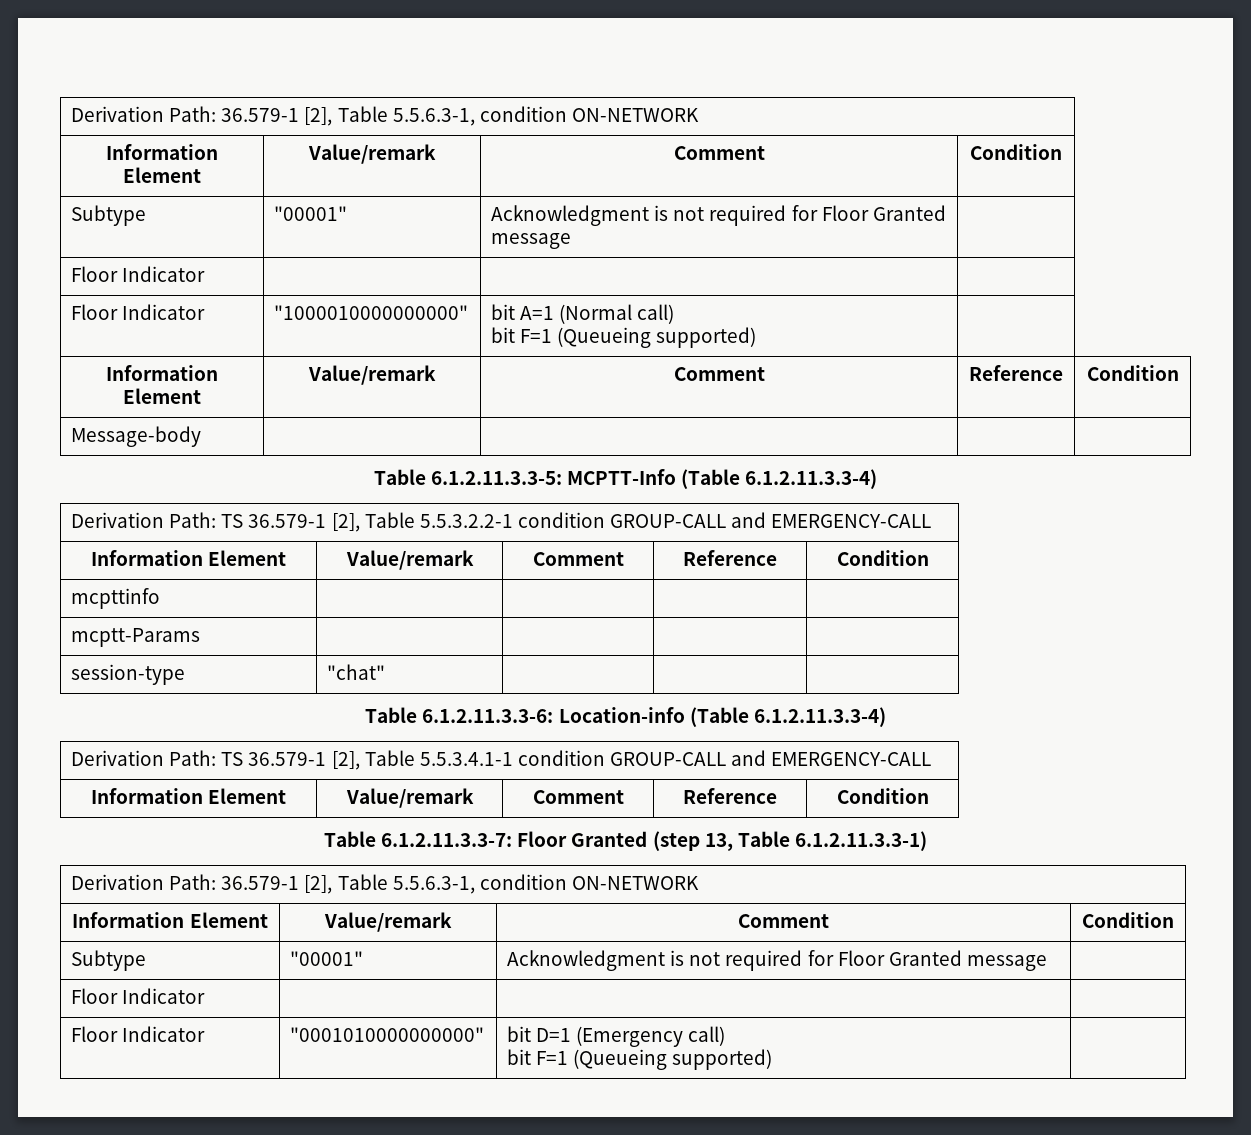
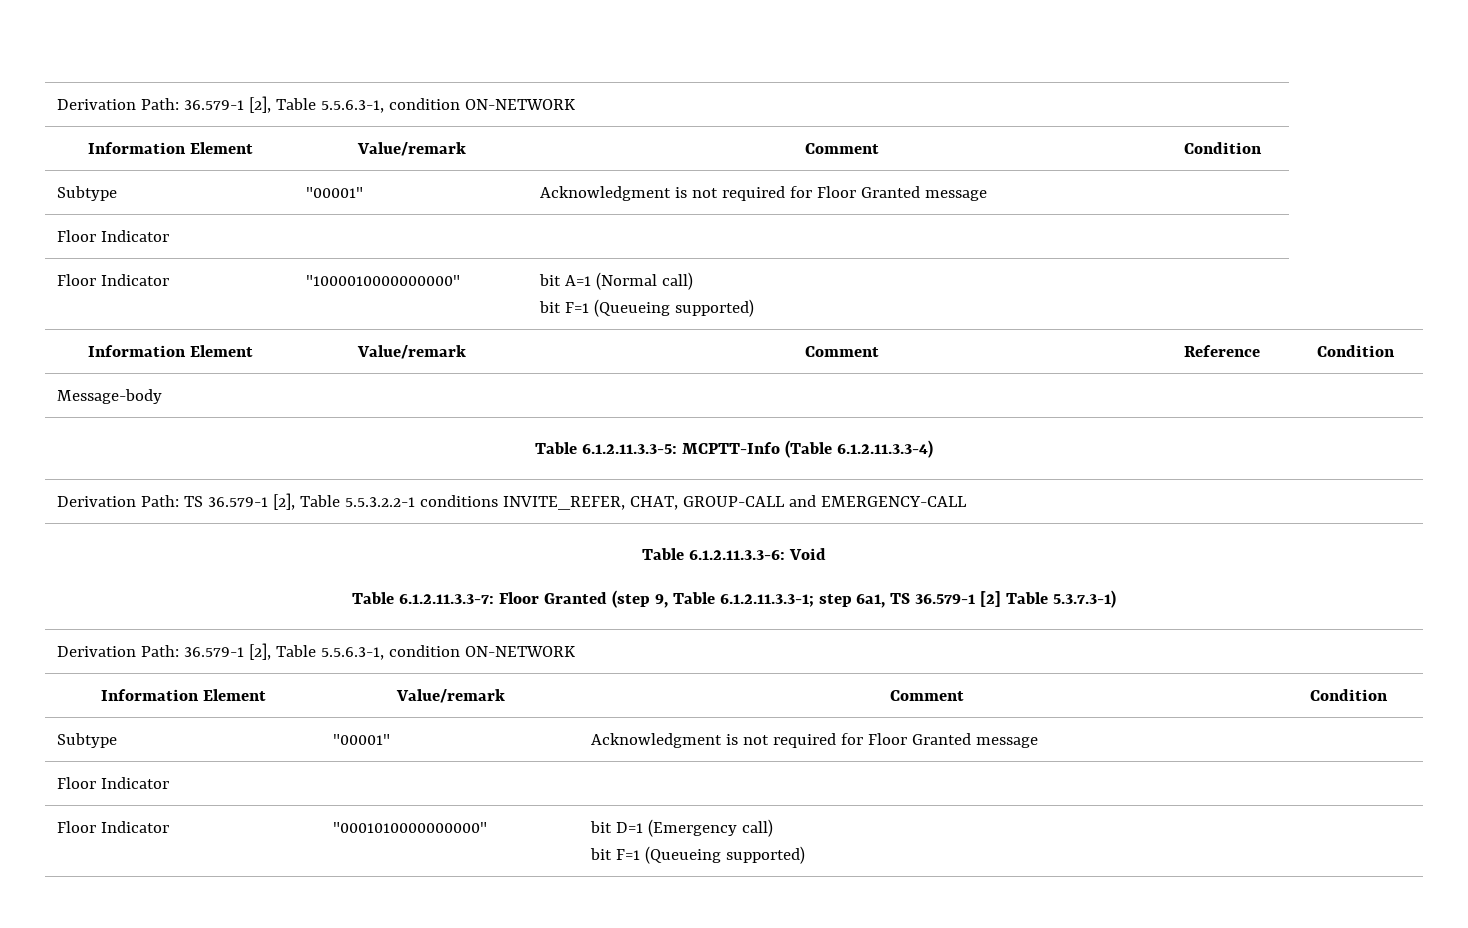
[517,512,932,528] [90,550,287,566] [345,550,474,570] [532,552,624,566] [683,550,777,566] [836,550,929,566] [71,588,161,609] [71,628,201,647] [71,664,186,685] [327,664,386,680] [365,707,886,727] [71,750,932,770] [90,788,287,804] [345,788,474,808] [532,790,624,804] [683,788,777,804] [836,788,929,804] condition GROUP-CALL and EMERGENCY-CALL // Information Element | Value/remark | Comment | Reference | Condition // mcpttinfo | | | | // mcptt-Params | | | | // session-type | "chat" | | | // Table 6.1.2.11.3.3-6: Location-info (Table 6.1.2.11.3.3-4) // Derivation Path: TS 36.579-1 [2], Table 5.5.3.4.1-1 condition GROUP-CALL and EMERGENCY-CALL // Information Element | Value/remark | Comment | Reference | Condition -> [420,495,968,510] [642,548,826,560] conditions INVITE_REFER, CHAT, GROUP-CALL and EMERGENCY-CALL // Table 6.1.2.11.3.3-6: Void
[704,831,927,851] 13, Table 6.1.2.11.3.3-1) -> [654,590,1117,608] 9, Table 6.1.2.11.3.3-1; step 6a1, TS 36.579-1 [2] Table 5.3.7.3-1)

